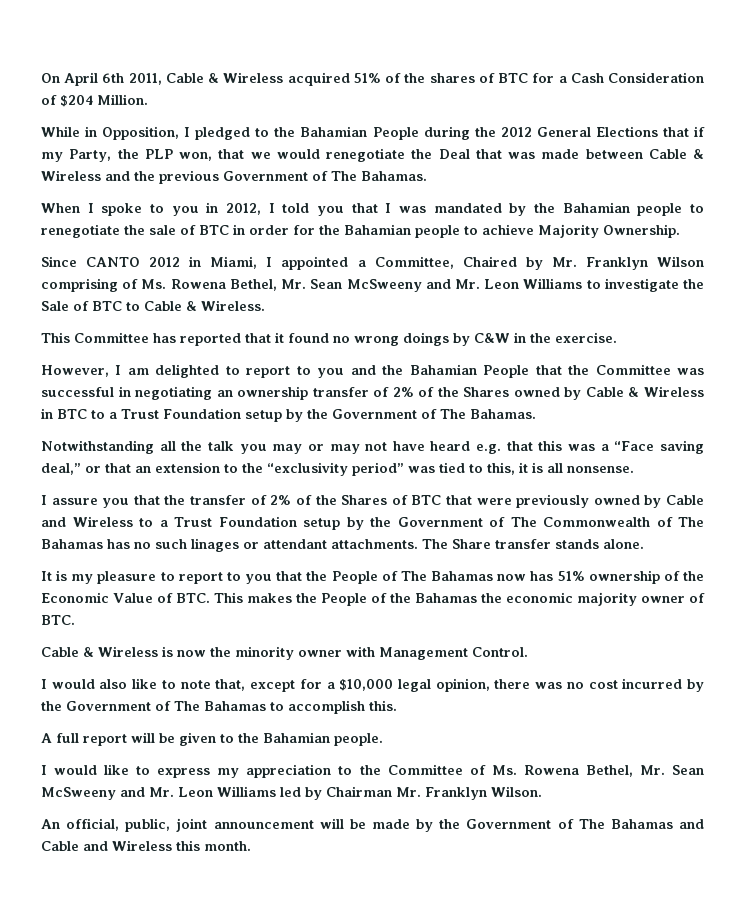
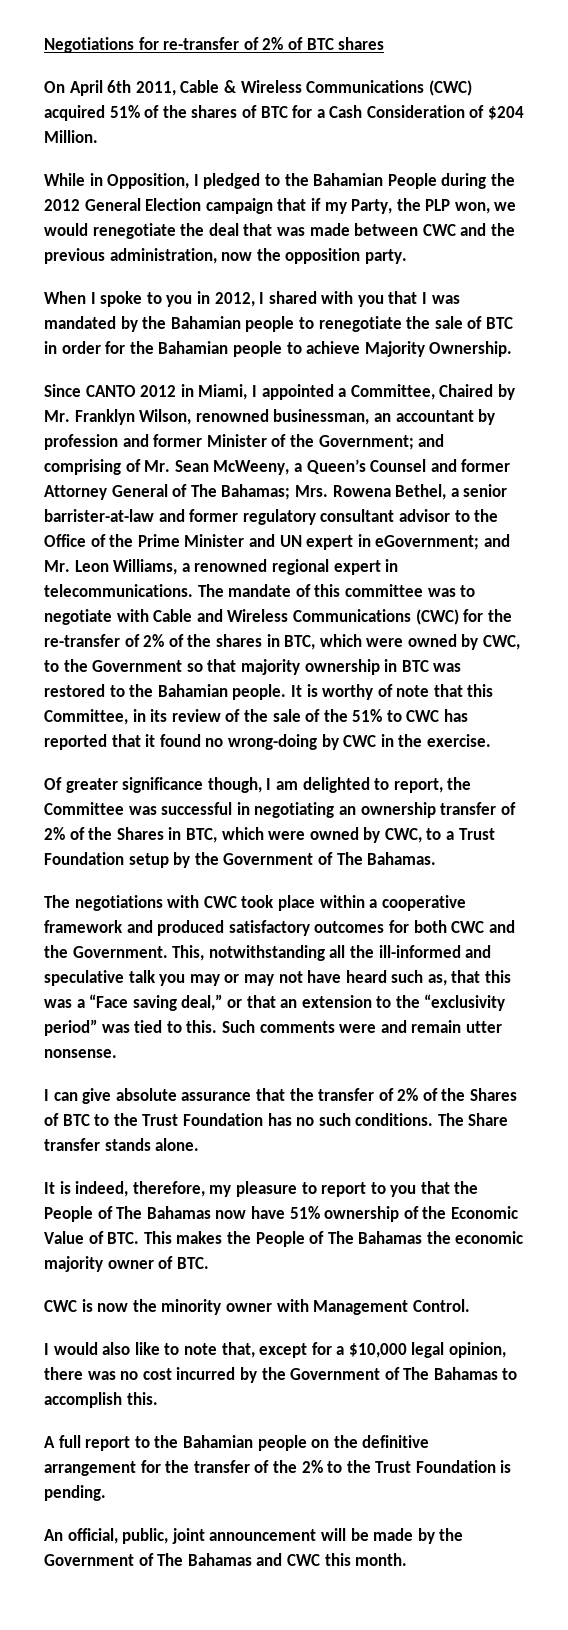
(41, 78) none -> [44,37,385,53] Negotiations for re-transfer of 2% of BTC shares //
(284, 77) none -> [306,80,472,96] Communications (CWC)
[595,126,658,137] Elections -> [145,198,273,214] Election campaign
[218,149,245,159] that -> (490, 208) none
[438,149,470,159] Deal -> [208,223,239,236] deal
[648,149,704,159] [41,170,427,184] Cable & Wireless and the previous Government of The Bahamas. -> [422,223,515,236] [44,248,407,264] CWC and the previous administration, now the opposition party.
[282,203,310,213] told -> [268,291,354,304] shared with
[657,256,705,267] [41,278,704,292] [41,300,265,311] [41,332,149,343] Wilson comprising of Ms. Rowena Bethel, Mr. Sean McSweeny and Mr. Leon Williams to investigate the Sale of BTC to Cable & Wireless. // This Committee -> [139,409,496,425] [44,434,445,450] [44,459,511,475] [44,484,508,500] [44,509,499,525] [44,534,510,550] [44,559,399,575] [44,584,476,597] [44,609,512,625] [44,634,521,650] [44,659,462,675] [44,684,494,700] [44,709,440,725] Wilson, renowned businessman, an accountant by profession and former Minister of the Government; and comprising of Mr. Sean McWeeny, a Queen’s Counsel and former Attorney General of The Bahamas; Mrs. Rowena Bethel, a senior barrister-at-law and former regulatory consultant advisor to the Office of the Prime Minister and UN expert in eGovernment; and Mr. Leon Williams, a renowned regional expert in telecommunications. The mandate of this committee was to negotiate with Cable and Wireless Communications (CWC) for the re-transfer of 2% of the shares in BTC, which were owned by CWC, to the Government so that majority ownership in BTC was restored to the Bahamian people. It is worthy of note that this Committee, in its review of the sale of the 51% to CWC
[354,332,510,346] wrong doings by C&W -> [227,734,377,750] wrong-doing by CWC
[41,364,562,378] However, I am delighted to report to you and the Bahamian People that -> [44,777,443,793] Of greater significance though, I am delighted to report,
[513,386,704,400] [41,408,87,419] owned by Cable & Wireless in BTC -> [168,827,422,843] in BTC, which were owned by CWC,
[41,440,203,454] Notwithstanding all the -> [44,895,466,911] [44,920,515,936] [44,945,492,961] [44,970,124,986] The negotiations with CWC took place within a cooperative framework and produced satisfactory outcomes for both CWC and the Government. This, notwithstanding all the ill-informed and speculative
[476,444,502,454] e.g. -> [391,970,447,986] such as,
[487,462,634,475] [41,495,130,508] this, it is all nonsense. // I assure you -> [186,1020,502,1033] [44,1049,117,1058] [44,1088,252,1104] this. Such comments were and remain utter nonsense. // I can give absolute assurance
[445,494,704,508] [41,516,704,530] [41,538,418,552] that were previously owned by Cable and Wireless to a Trust Foundation setup by the Government of The Commonwealth of The Bahamas has no such linages or attendant attachments. -> [94,1113,434,1126] to the Trust Foundation has no such conditions.
(68, 575) none -> [75,1181,205,1197] indeed, therefore,
[530,571,554,581] has -> [250,1206,285,1219] have
[390,593,411,603] the -> [327,1231,354,1244] The
[41,646,158,657] Cable & Wireless -> [44,1300,77,1312] CWC
[131,732,383,746] [41,764,705,778] [41,786,542,800] will be given to the Bahamian people. // I would like to express my appreciation to the Committee of Ms. Rowena Bethel, Mr. Sean McSweeny and Mr. Leon Williams led by Chairman Mr. Franklyn Wilson. -> [134,1435,430,1451] [44,1460,512,1476] [44,1485,106,1501] to the Bahamian people on the definitive arrangement for the transfer of the 2% to the Trust Foundation is pending.
[41,840,172,851] Cable and Wireless -> [286,1554,320,1566] CWC

